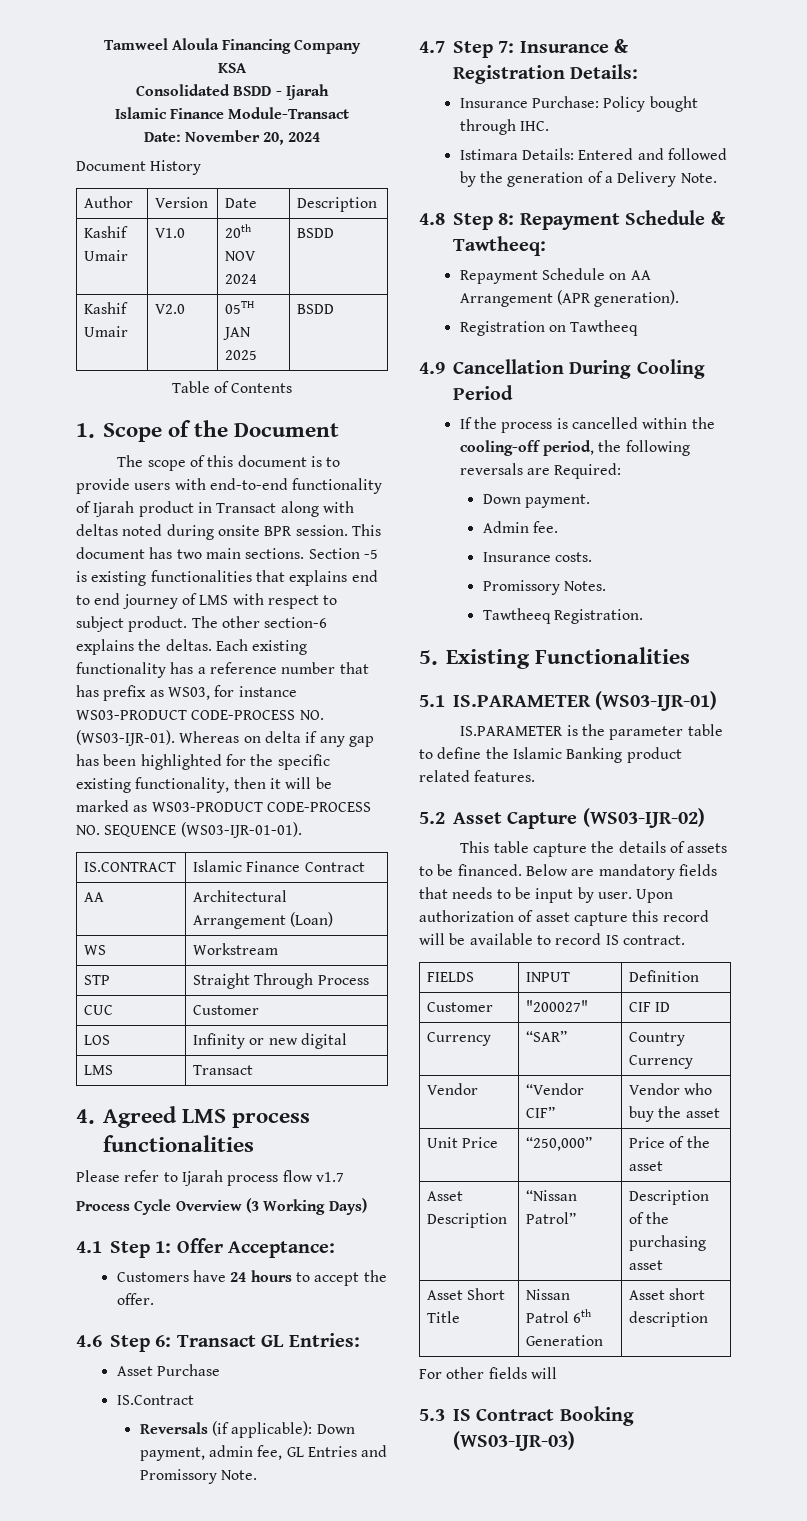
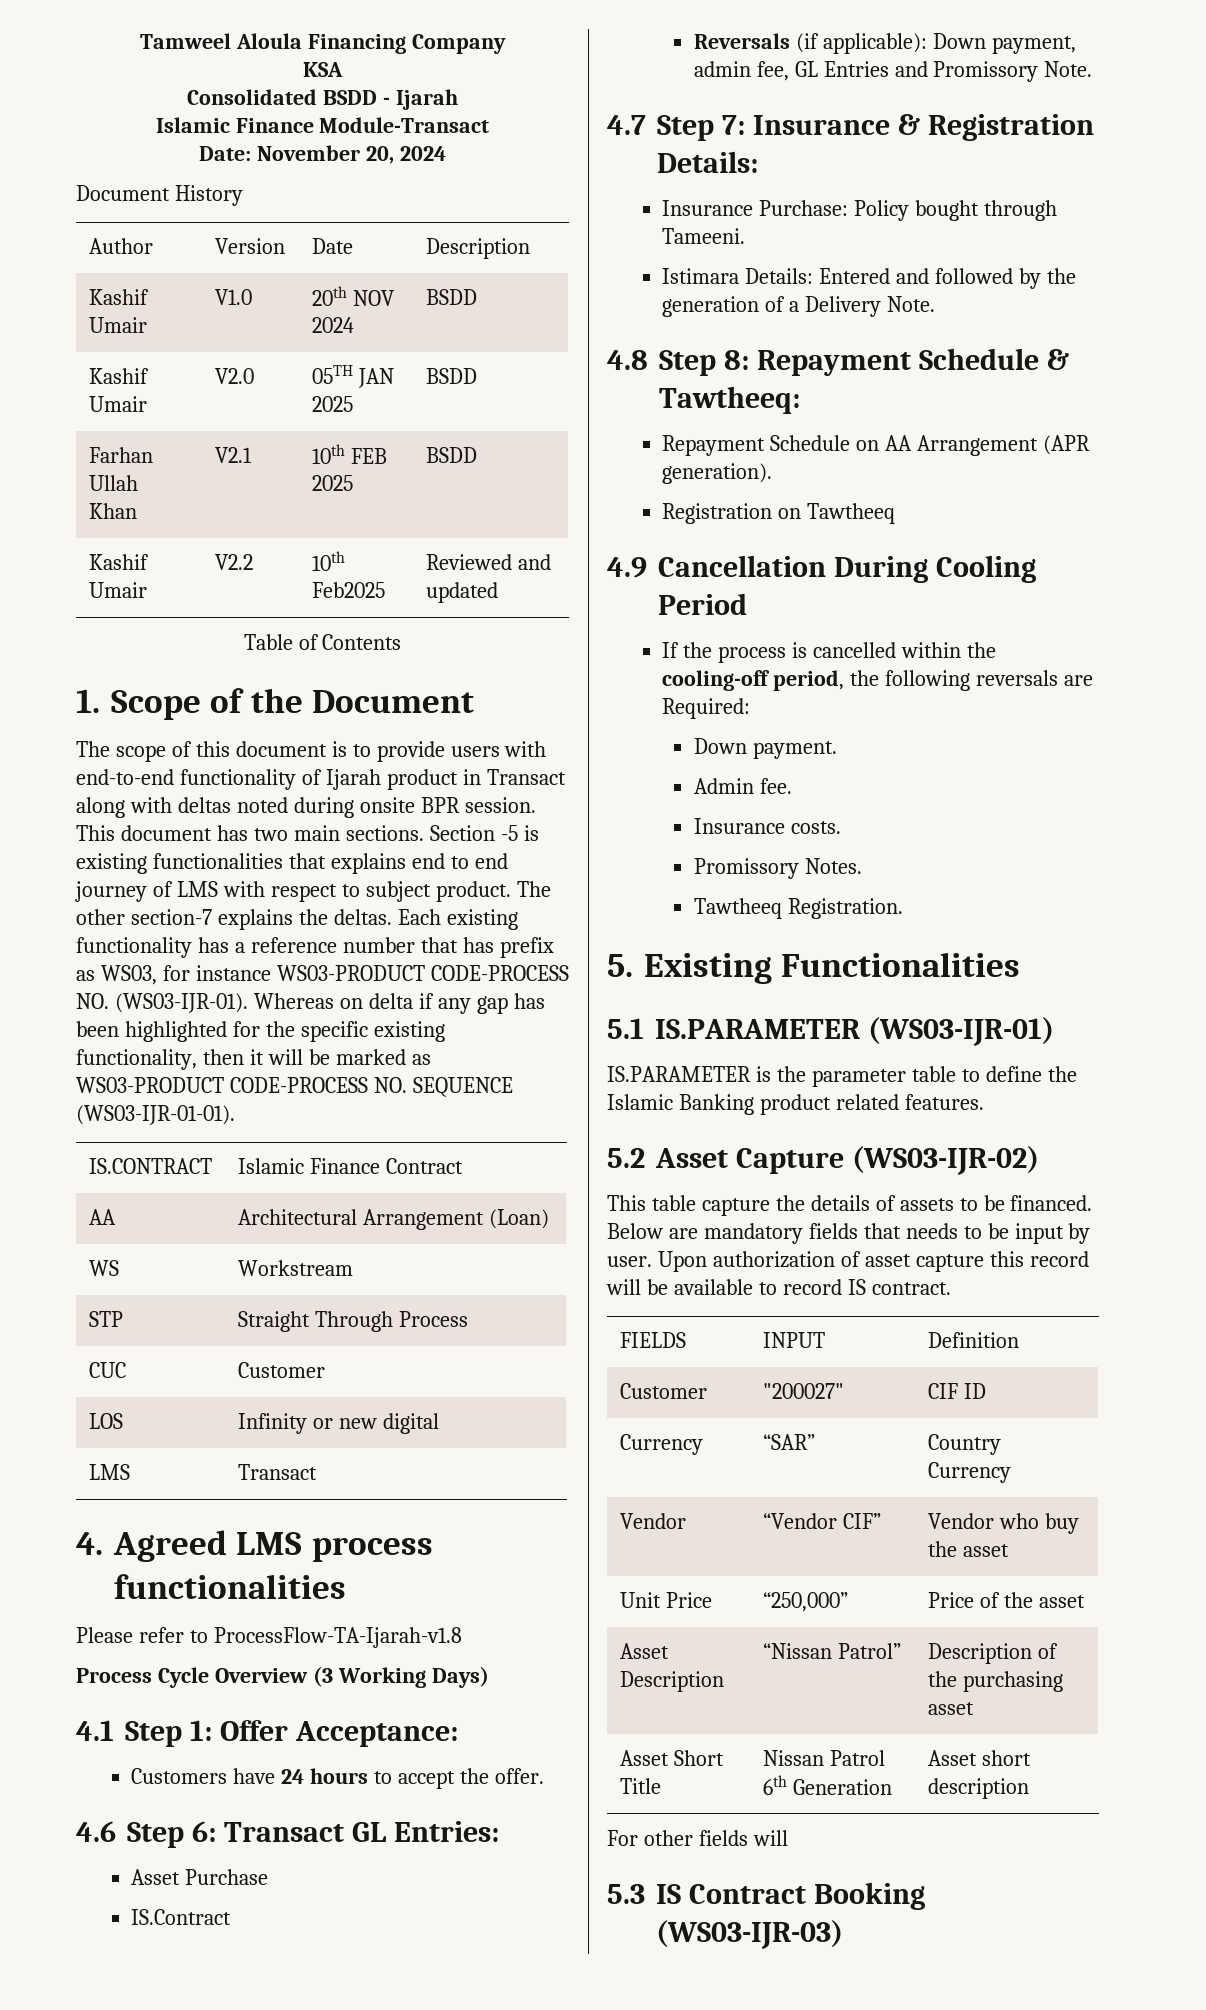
(335, 309) none -> [88,447,153,463] [88,475,138,491] [88,503,137,519] [214,447,252,463] [311,444,387,464] [311,475,353,491] [425,447,477,463] [88,554,149,570] [88,582,147,598] [214,554,253,570] [311,551,345,571] [311,582,385,598] [425,554,551,570] [425,582,498,603] // Farhan Ullah Khan | V2.1 | 10th FEB 2025 | BSDD // Kashif Umair | V2.2 | 10th Feb2025 | Reviewed and updated
[264,617,328,628] section-6 -> [130,909,212,925] section-7
[181,1170,344,1186] Ijarah process flow v1.7 -> [213,1627,462,1648] ProcessFlow-TA-Ijarah-v1.8
[519,121,549,131] IHC. -> [662,228,746,244] Tameeni.

